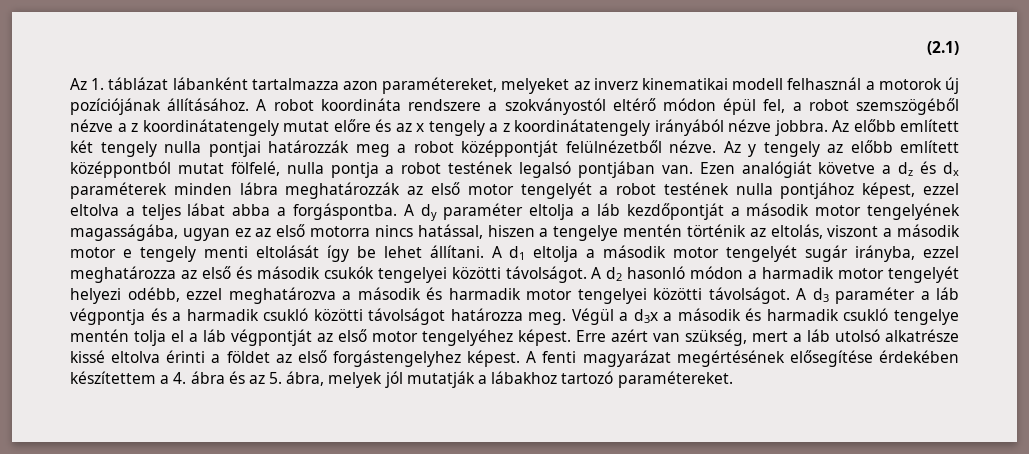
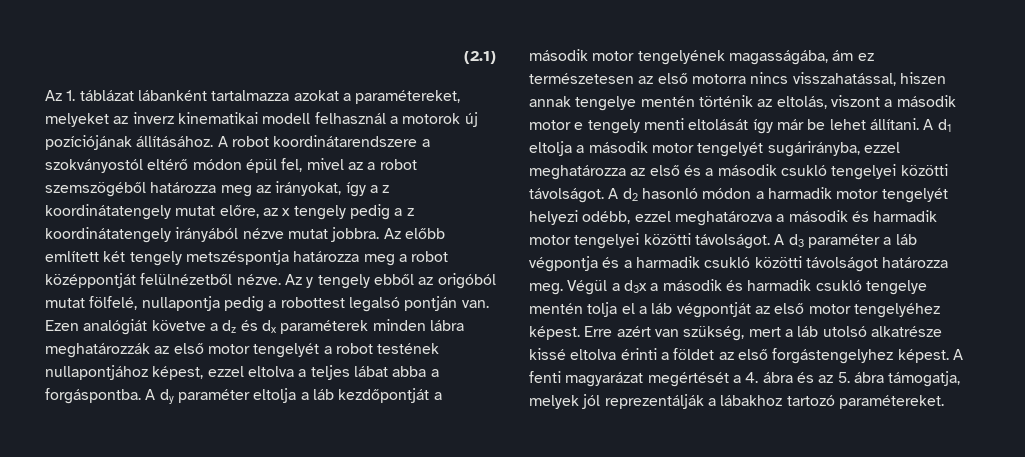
[343,81,378,90] azon -> [293,90,351,101] azokat a
[320,98,482,111] koordináta rendszere -> [273,135,418,147] koordinátarendszere
(786, 106) none -> [306,158,363,170] mivel az
[70,119,113,132] nézve -> [150,181,366,197] határozza meg az irányokat, így
[333,119,391,132] előre és -> [219,205,259,218] előre,
(485, 128) none -> [349,204,390,220] pedig
(771, 125) none -> [287,229,328,239] mutat
[164,140,349,157] nulla pontjai határozzák -> [185,250,360,265] metszéspontja határozza
[827,140,959,153] [70,161,655,178] az előbb említett középpontból mutat fölfelé, nulla pontja a robot testének legalsó pontjában -> [373,273,496,289] [45,296,458,312] ebből az origóból mutat fölfelé, nullapontja pedig a robottest legalsó pontján
[735,182,855,199] nulla pontjához -> [45,365,148,380] nullapontjához
[182,228,251,241] ugyan ez -> [832,50,874,61] [529,73,634,84] ám ez természetesen
[417,224,549,239] hatással, hiszen a -> [792,72,946,86] [529,96,571,107] visszahatással, hiszen annak
(349, 253) none -> [776,119,804,130] már
[805,245,916,262] sugár irányba, -> [767,141,860,157] sugárirányba,
[256,266,374,279] második csukók -> [705,164,827,176] a második csukló
[676,350,959,367] [70,371,156,384] megértésének elősegítése érdekében készítettem -> [647,372,729,387] megértését
[286,371,325,386] ábra, -> [853,371,961,387] ábra támogatja,
[406,371,475,388] mutatják -> [604,394,704,409] reprezentálják

